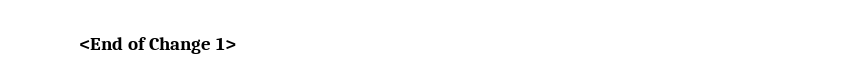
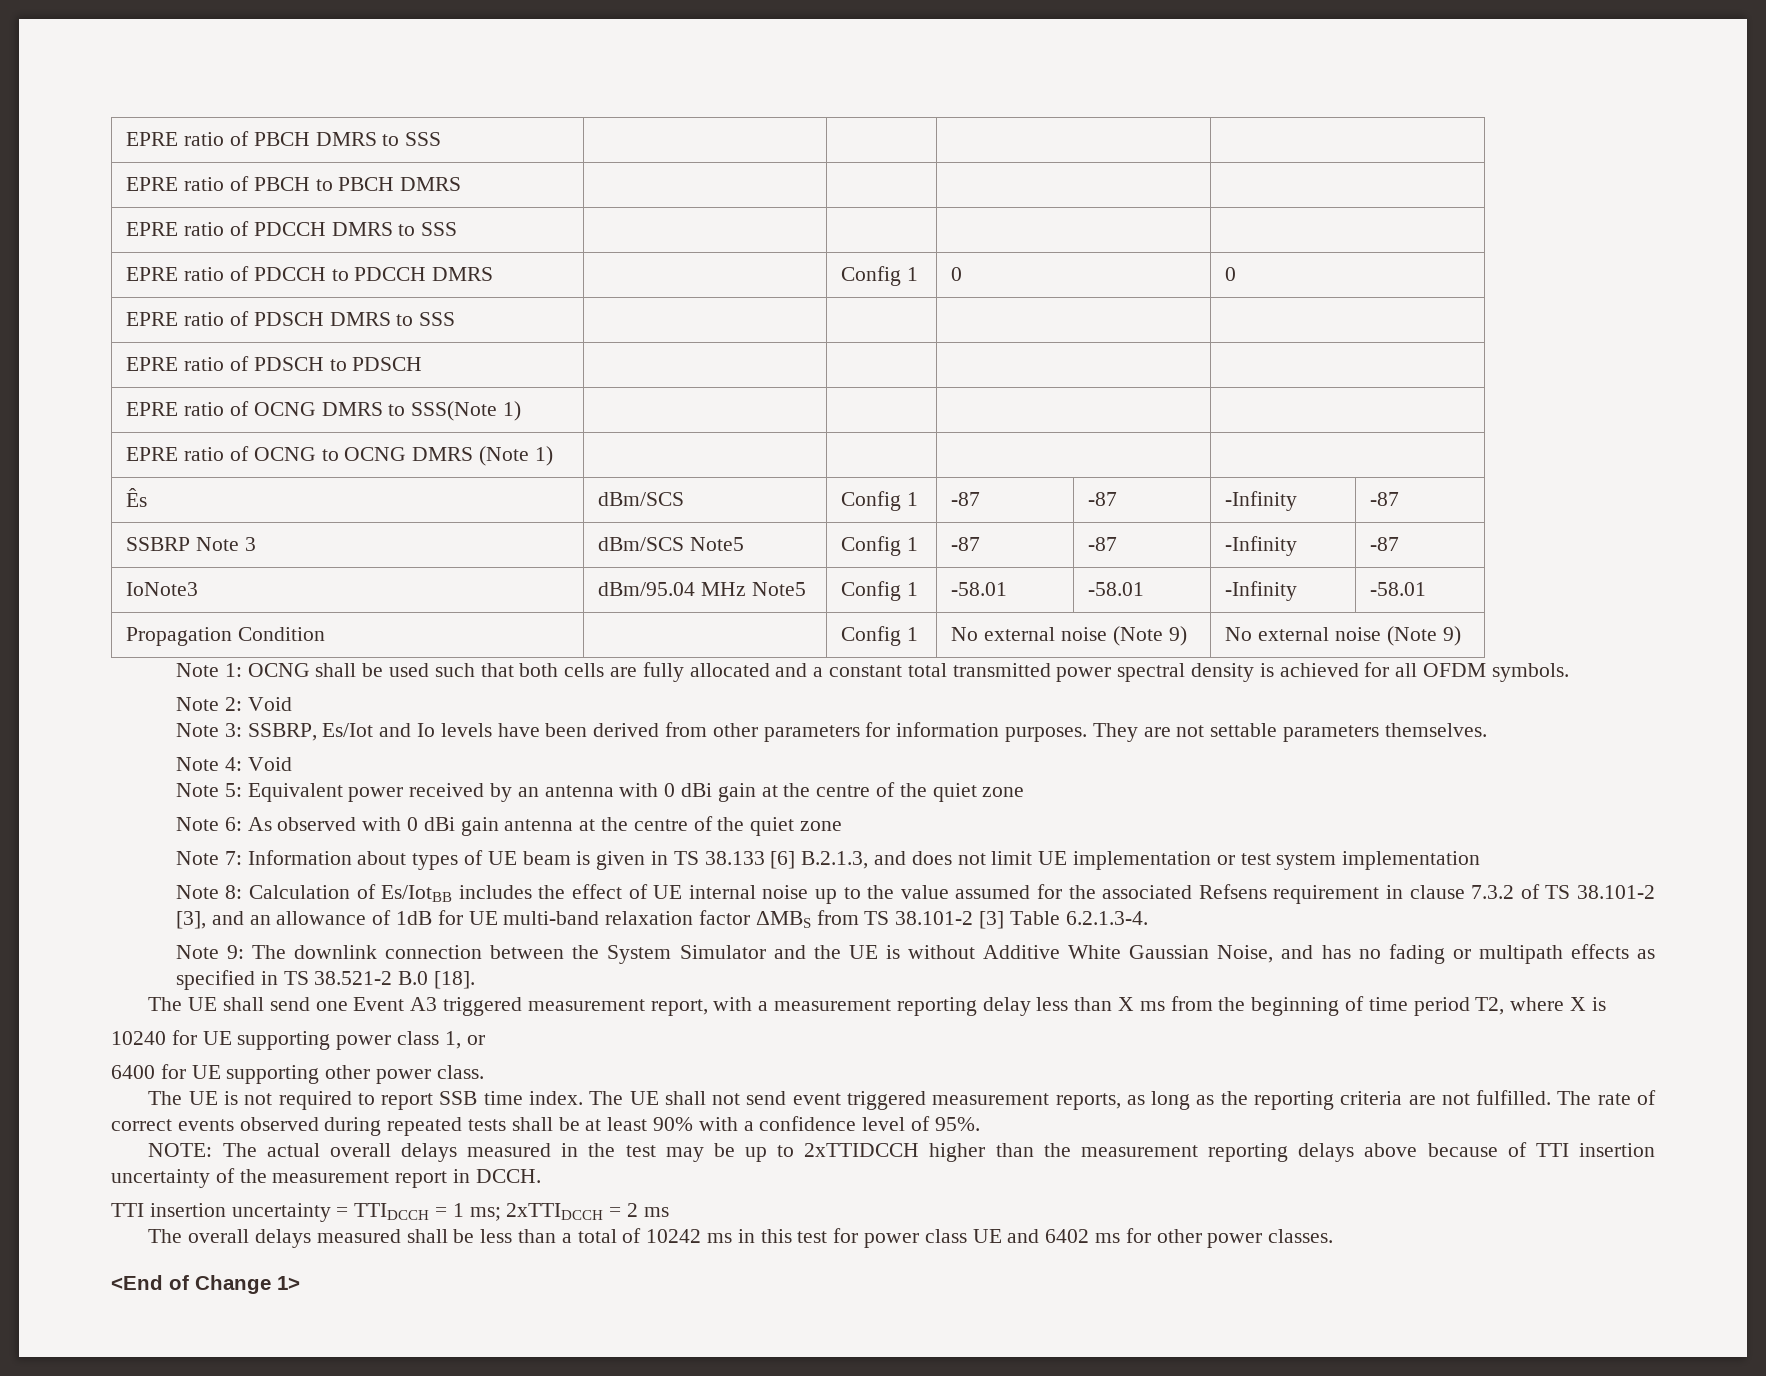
(79, 43) none -> [126,131,442,146] [126,176,462,191] [126,221,458,236] [126,266,494,281] [841,266,919,286] [951,267,963,281] [1225,267,1237,281] [126,311,456,326] [126,356,423,371] [126,401,522,421] [126,446,553,466] [126,488,148,507] [598,492,685,506] [841,491,919,511] [951,492,981,506] [1088,492,1118,506] [1225,491,1298,511] [1370,492,1400,506] [126,537,257,551] [598,537,745,551] [841,536,919,556] [951,537,981,551] [1088,537,1118,551] [1225,536,1298,556] [1370,537,1400,551] [126,582,199,596] [598,582,807,596] [841,581,919,601] [951,582,1008,596] [1088,582,1145,596] [1225,581,1298,601] [1370,582,1427,596] [126,627,326,646] [841,626,919,646] [951,626,1187,646] [1225,626,1461,646] [175,662,1569,682] [175,697,292,711] [175,722,1487,742] [175,757,292,771] [175,782,1025,802] [175,816,842,836] [175,850,1481,870] [175,884,1655,904] [175,910,1148,929] [175,944,1656,964] [175,970,475,990] [148,996,1606,1016] [111,1030,485,1050] [111,1064,484,1084] [148,1090,1656,1110] [111,1116,980,1136] [148,1142,1655,1162] [111,1168,541,1188] [111,1203,669,1222] [148,1228,1334,1248] EPRE ratio of PBCH DMRS to SSS | | | | // EPRE ratio of PBCH to PBCH DMRS | | | | // EPRE ratio of PDCCH DMRS to SSS | | | | // EPRE ratio of PDCCH to PDCCH DMRS | | Config 1 | 0 | 0 // EPRE ratio of PDSCH DMRS to SSS | | | | // EPRE ratio of PDSCH to PDSCH | | | | // EPRE ratio of OCNG DMRS to SSS(Note 1) | | | | // EPRE ratio of OCNG to OCNG DMRS (Note 1) | | | | // Ês | dBm/SCS | Config 1 | -87 | -87 | -Infinity | -87 // SSBRP Note 3 | dBm/SCS Note5 | Config 1 | -87 | -87 | -Infinity | -87 // IoNote3 | dBm/95.04 MHz Note5 | Config 1 | -58.01 | -58.01 | -Infinity | -58.01 // Propagation Condition | | Config 1 | No external noise (Note 9) | No external noise (Note 9) // Note 1: OCNG shall be used such that both cells are fully allocated and a constant total transmitted power spectral density is achieved for all OFDM symbols. // Note 2: Void // Note 3: SSBRP, Es/Iot and Io levels have been derived from other parameters for information purposes. They are not settable parameters themselves. // Note 4: Void // Note 5: Equivalent power received by an antenna with 0 dBi gain at the centre of the quiet zone // Note 6: As observed with 0 dBi gain antenna at the centre of the quiet zone // Note 7: Information about types of UE beam is given in TS 38.133 [6] B.2.1.3, and does not limit UE implementation or test system implementation // Note 8: Calculation of Es/IotBB includes the effect of UE internal noise up to the value assumed for the associated Refsens requirement in clause 7.3.2 of TS 38.101-2 [3], and an allowance of 1dB for UE multi-band relaxation factor ΔMBS from TS 38.101-2 [3] Table 6.2.1.3-4. // Note 9: The downlink connection between the System Simulator and the UE is without Additive White Gaussian Noise, and has no fading or multipath effects as specified in TS 38.521-2 B.0 [18]. // The UE shall send one Event A3 triggered measurement report, with a measurement reporting delay less than X ms from the beginning of time period T2, where X is // 10240 for UE supporting power class 1, or // 6400 for UE supporting other power class. // The UE is not required to report SSB time index. The UE shall not send event triggered measurement reports, as long as the reporting criteria are not fulfilled. The rate of correct events observed during repeated tests shall be at least 90% with a confidence level of 95%. // NOTE: The actual overall delays measured in the test may be up to 2xTTIDCCH higher than the measurement reporting delays above because of TTI insertion uncertainty of the measurement report in DCCH. // TTI insertion uncertainty = TTIDCCH = 1 ms; 2xTTIDCCH = 2 ms // The overall delays measured shall be less than a total of 10242 ms in this test for power class UE and 6402 ms for other power classes. //

